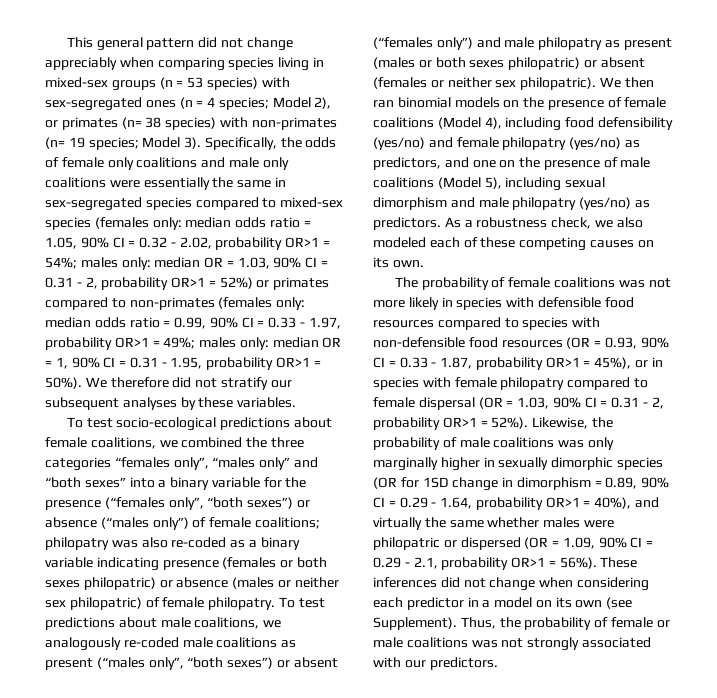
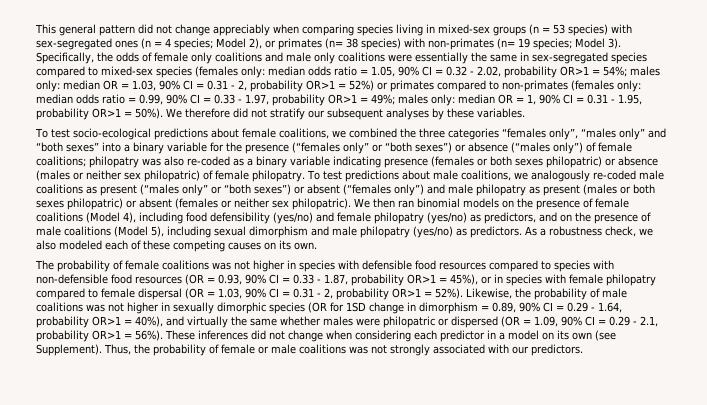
[168,497,204,510] only”, -> [343,142,383,154] only” or
[148,657,184,670] only”, -> [182,184,222,196] only” or
[472,160,496,168] one -> (557, 217) none
[373,297,439,310] more likely -> [253,260,285,272] higher
[587,437,614,450] [373,457,438,471] only marginally -> [108,303,124,312] not

